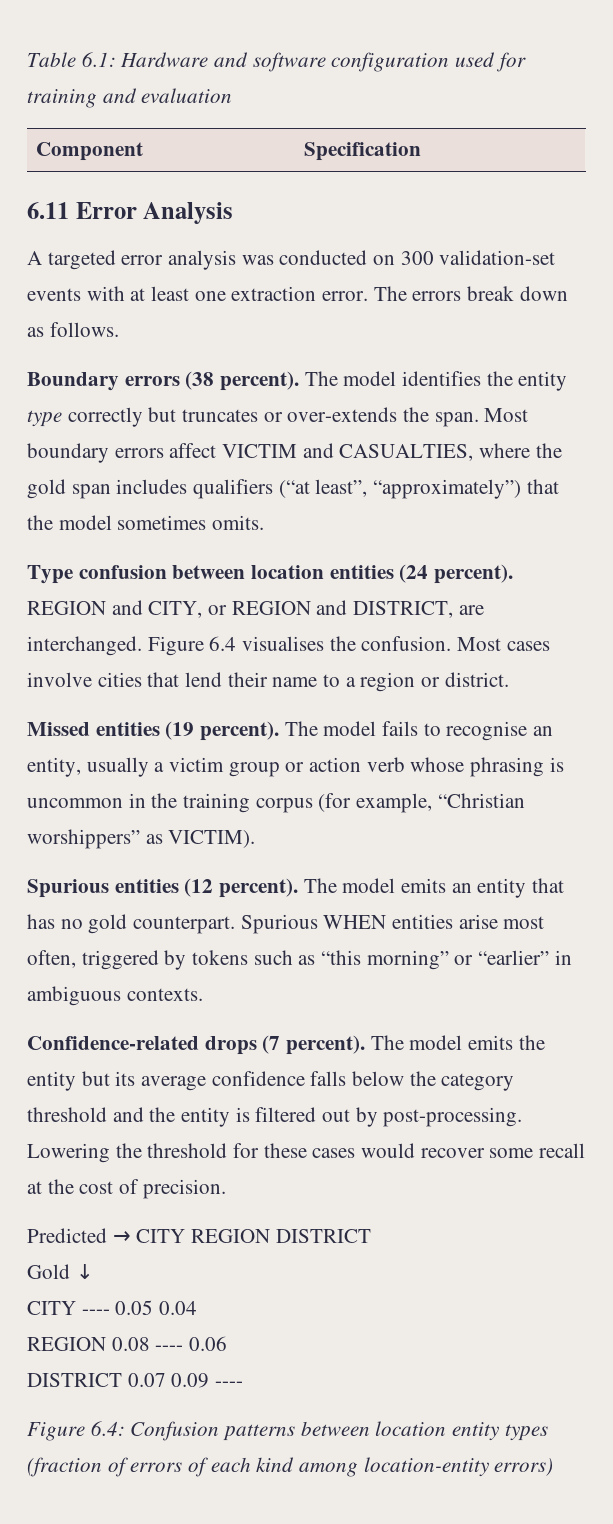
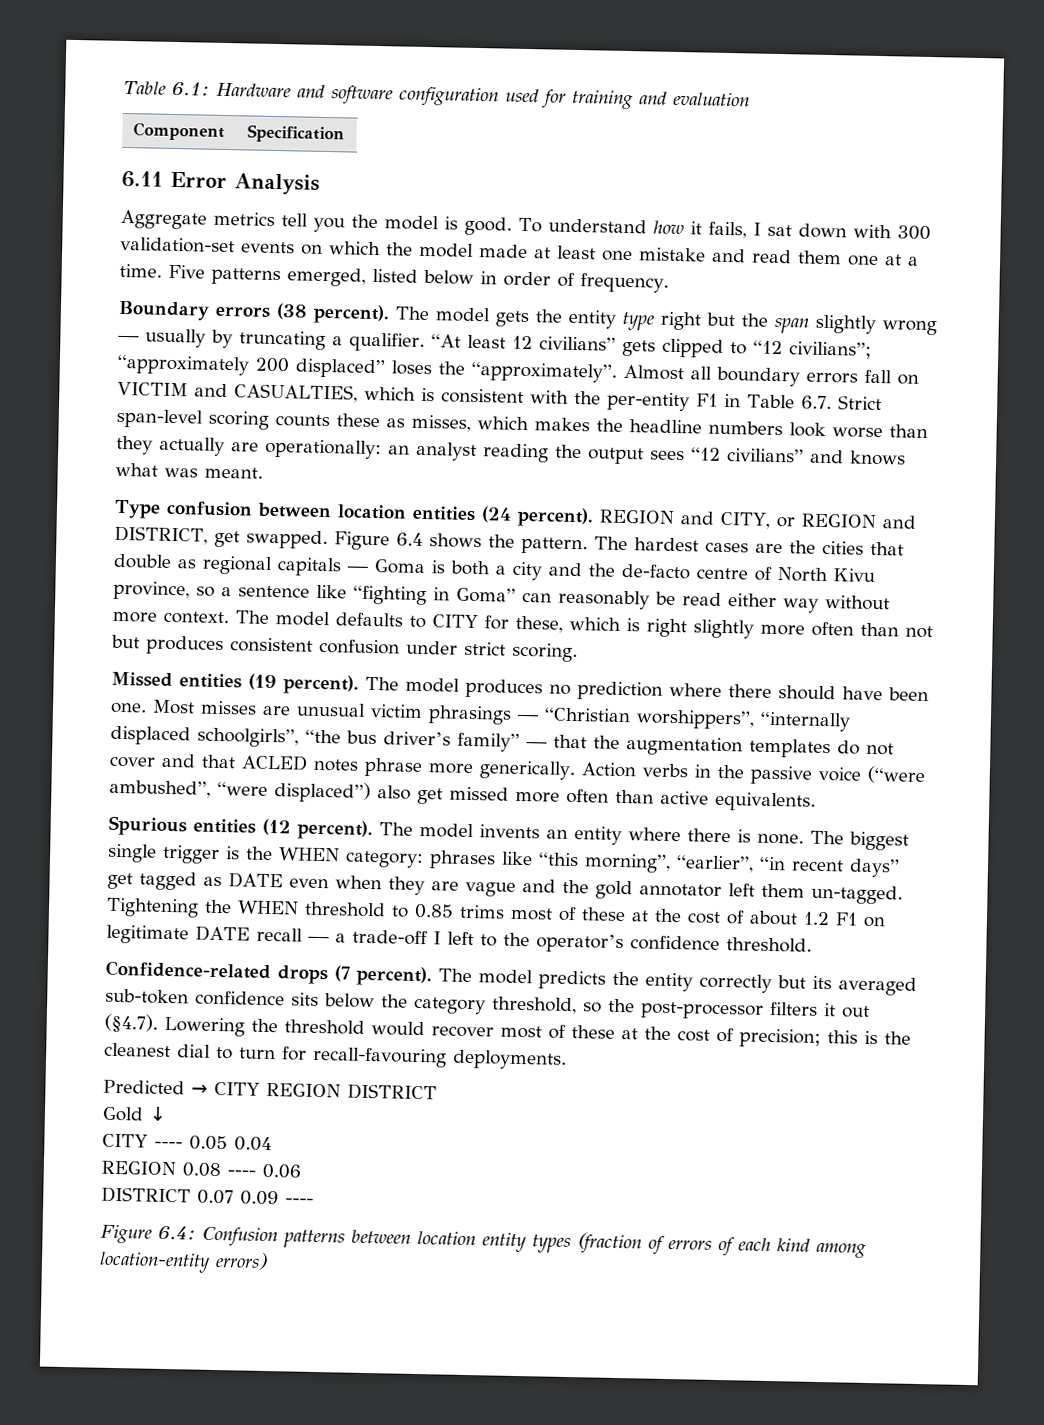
[27,250,556,270] [27,286,568,301] [27,322,119,337] A targeted error analysis was conducted on 300 validation-set events with at least one extraction error. The errors break down as follows. -> [120,209,931,241] [120,236,919,266] [119,263,669,293] Aggregate metrics tell you the model is good. To understand how it fails, I sat down with 300 validation-set events on which the model made at least one mistake and read them one at a time. Five patterns emerged, listed below in order of frequency.
[402,371,482,386] identifies -> [495,310,529,328] gets
[67,407,529,427] [27,443,562,463] [27,479,559,499] [27,515,265,530] correctly but truncates or over-extends the span. Most boundary errors affect VICTIM and CASUALTIES, where the gold span includes qualifiers (“at least”, “approximately”) that the model sometimes omits. -> [660,311,937,336] [118,328,872,359] [117,354,919,387] [117,381,882,412] [116,408,928,439] [116,435,906,466] [115,462,263,479] right but the span slightly wrong — usually by truncating a qualifier. “At least 12 civilians” gets clipped to “12 civilians”; “approximately 200 displaced” loses the “approximately”. Almost all boundary errors fall on VICTIM and CASUALTIES, which is consistent with the per-entity F1 in Table 6.7. Strict span-level scoring counts these as misses, which makes the headline numbers look worse than they actually are operationally: an analyst reading the output sees “12 civilians” and knows what was meant.
[458,605,484,615] [27,636,550,656] [27,672,509,692] are interchanged. Figure 6.4 visualises the confusion. Most cases involve cities that lend their name to a region or district. -> [213,529,904,556] [113,553,875,583] [113,580,890,613] [112,610,933,639] [111,634,578,663] get swapped. Figure 6.4 shows the pattern. The hardest cases are the cities that double as regional capitals — Goma is both a city and the de-facto centre of North Kivu province, so a sentence like “fighting in Goma” can reasonably be read either way without more context. The model defaults to CITY for these, which is right slightly more often than not but produces consistent confusion under strict scoring.
[382,721,554,741] [27,757,564,777] [27,793,525,813] [27,829,256,849] fails to recognise an entity, usually a victim group or action verb whose phrasing is uncommon in the training corpus (for example, “Christian worshippers” as VICTIM). -> [465,678,929,702] [110,699,851,732] [110,725,894,759] [109,753,925,785] [109,779,816,812] produces no prediction where there should have been one. Most misses are unusual victim phrasings — “Christian worshippers”, “internally displaced schoolgirls”, “the bus driver’s family” — that the augmentation templates do not cover and that ACLED notes phrase more generically. Action verbs in the passive voice (“were ambushed”, “were displaced”) also get missed more often than active equivalents.
[401,878,447,893] emits -> [479,824,540,839] invents
[532,878,565,893] [27,914,545,934] [27,950,572,970] [27,986,203,1006] that has no gold counterpart. Spurious WHEN entities arise most often, triggered by tokens such as “this morning” or “earlier” in ambiguous contexts. -> [628,827,909,851] [107,843,900,878] [107,871,903,905] [106,897,885,928] [106,924,812,954] where there is none. The biggest single trigger is the WHEN category: phrases like “this morning”, “earlier”, “in recent days” get tagged as DATE even when they are vague and the gold annotator left them un-tagged. Tightening the WHEN threshold to 0.85 trims most of these at the cost of about 1.2 F1 on legitimate DATE recall — a trade-off I left to the operator’s confidence threshold.
[468,1035,545,1050] [27,1071,76,1091] emits the entity -> [538,970,772,994] predicts the entity correctly
[141,1071,515,1091] [27,1107,523,1127] [27,1143,586,1163] [27,1179,226,1199] average confidence falls below the category threshold and the entity is filtered out by post-processing. Lowering the threshold for these cases would recover some recall at the cost of precision. -> [838,976,917,996] [105,988,870,1020] [104,1013,911,1049] [104,1042,567,1070] averaged sub-token confidence sits below the category threshold, so the post-processor filters it out (§4.7). Lowering the threshold would recover most of these at the cost of precision; this is the cleanest dial to turn for recall-favouring deployments.

